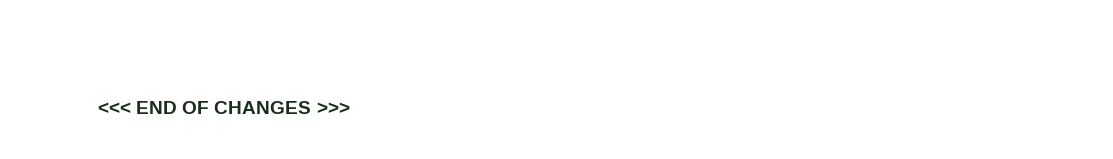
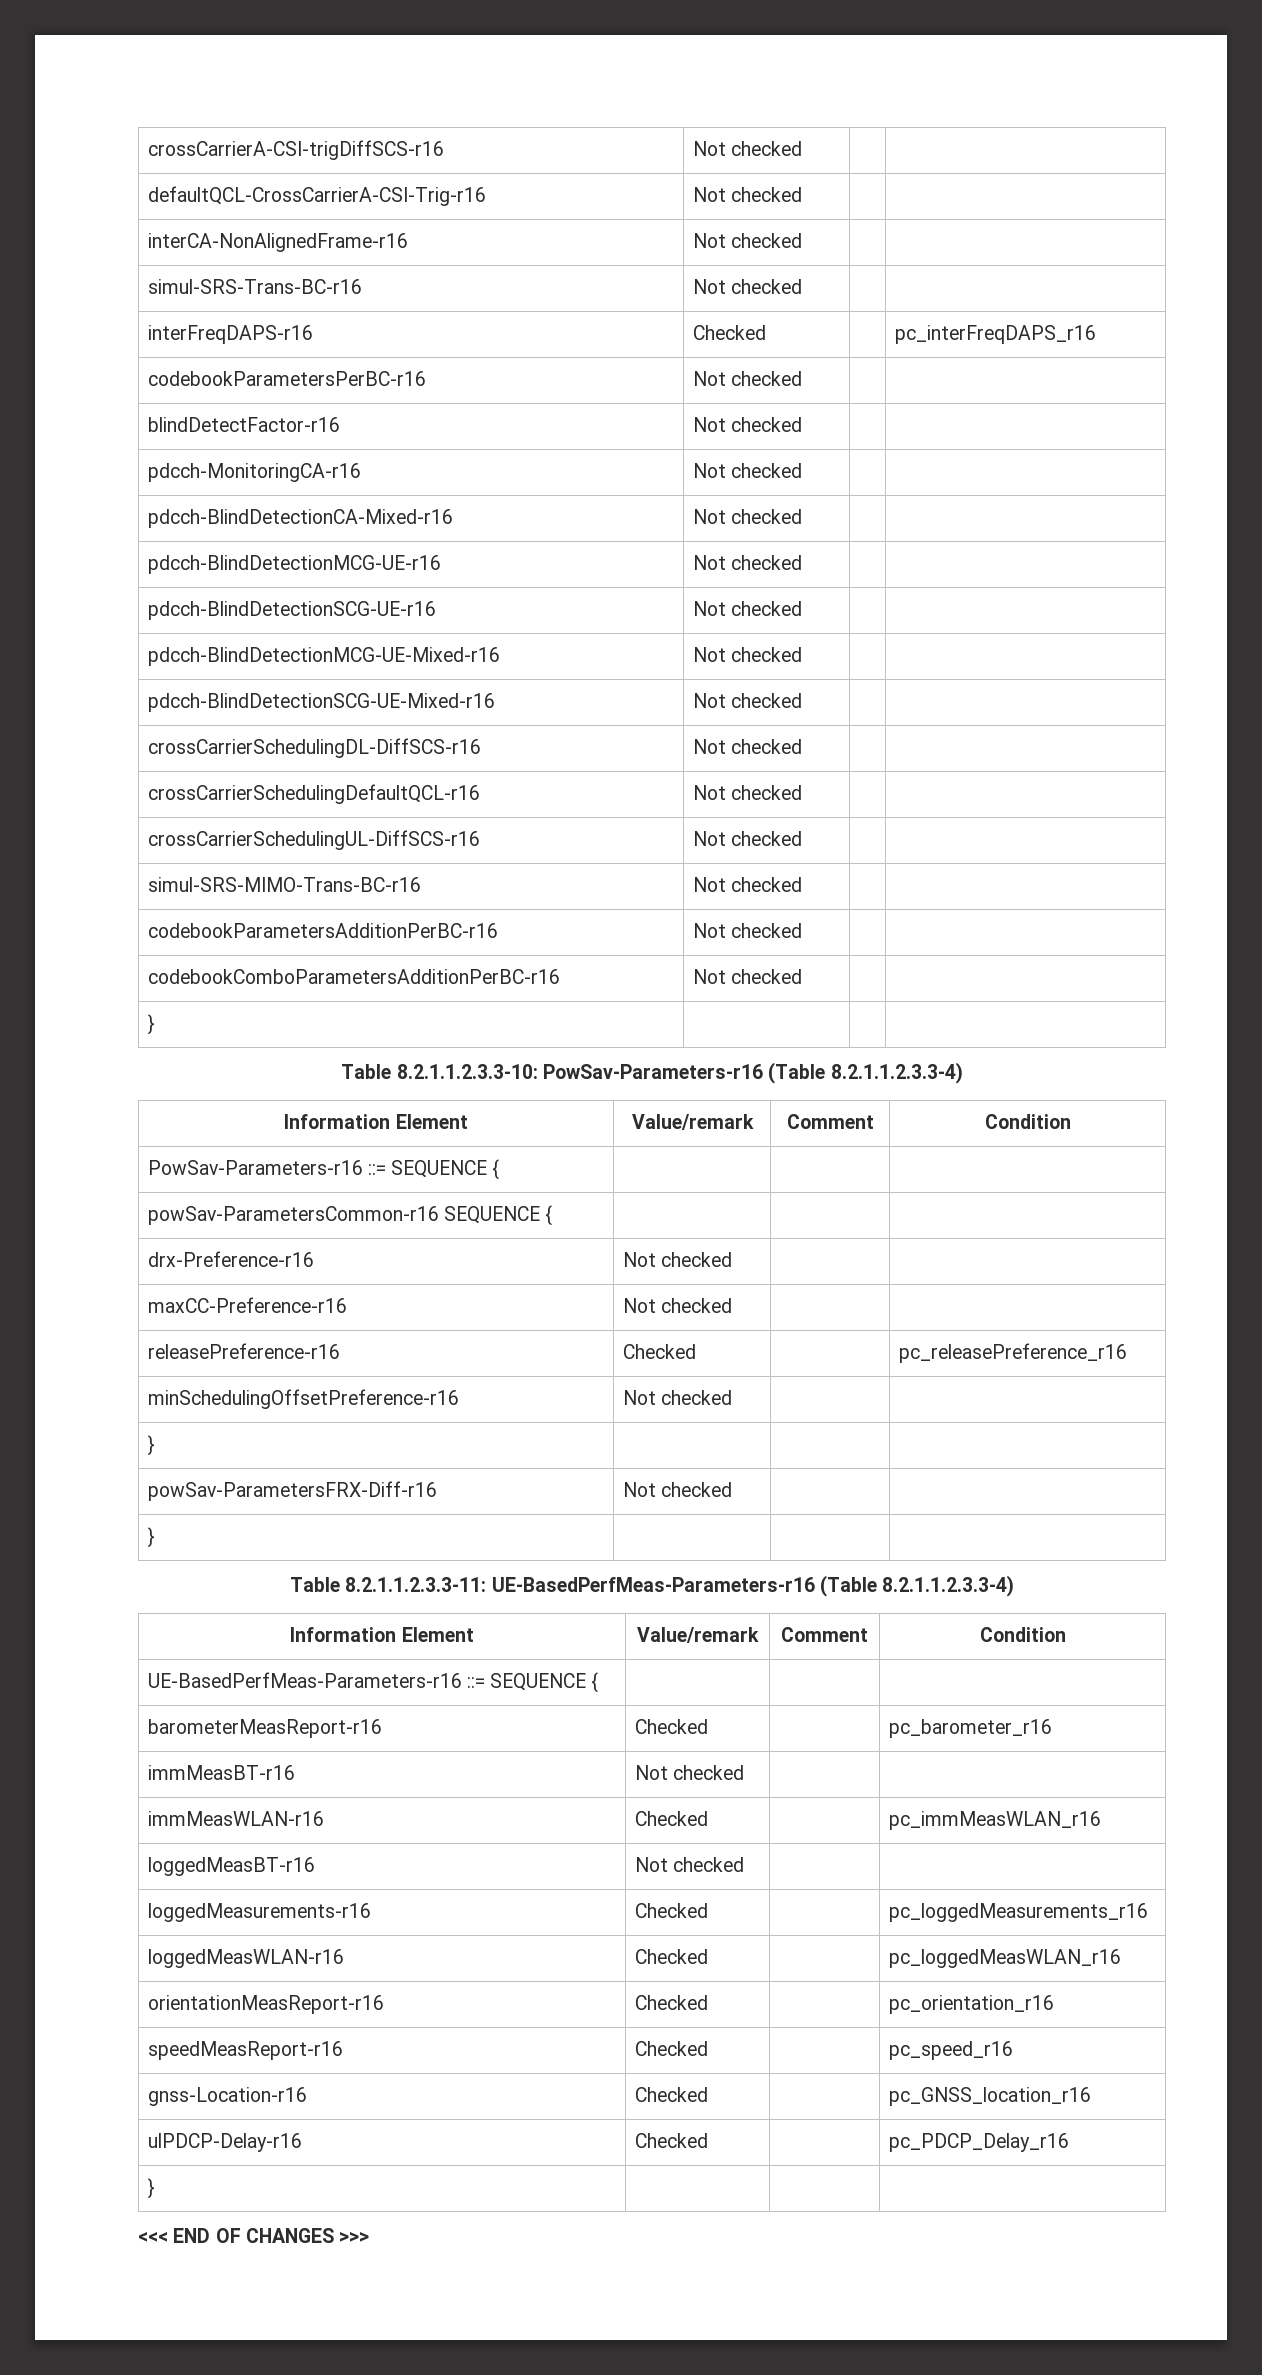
(98, 108) none -> [147,140,444,160] [692,141,802,156] [147,186,486,206] [692,187,802,202] [147,233,408,252] [692,233,802,248] [147,279,362,294] [692,279,802,294] [147,325,313,344] [692,325,766,340] [894,325,1096,344] [147,371,426,386] [692,371,802,386] [147,417,340,432] [692,417,802,432] [147,463,361,482] [692,463,802,478] [147,509,453,528] [692,509,802,524] [147,555,441,574] [692,555,802,570] [147,601,436,620] [692,601,802,616] [147,647,500,666] [692,647,802,662] [147,693,495,712] [692,693,802,708] [147,738,481,758] [692,739,802,754] [147,784,480,804] [692,785,802,800] [147,830,480,850] [692,831,802,846] [147,877,421,892] [692,877,802,892] [147,923,498,938] [692,923,802,938] [147,969,560,984] [692,969,802,984] [147,1014,155,1035] [341,1062,963,1084] [284,1114,468,1129] [631,1114,754,1130] [786,1114,874,1129] [984,1114,1071,1129] [147,1159,500,1180] [147,1205,553,1226] [147,1251,314,1267] [622,1252,732,1267] [147,1297,347,1313] [622,1298,732,1313] [147,1343,340,1359] [622,1344,696,1359] [898,1343,1127,1363] [147,1389,459,1409] [622,1390,732,1405] [147,1435,155,1456] [147,1481,437,1501] [622,1482,732,1497] [147,1527,155,1548] [289,1575,1015,1597] [290,1627,474,1642] [637,1627,759,1643] [781,1627,868,1642] [979,1627,1066,1642] [147,1672,599,1693] [147,1719,382,1738] [634,1719,708,1734] [888,1719,1052,1738] [147,1765,295,1780] [634,1765,744,1780] [147,1811,324,1826] [634,1811,708,1826] [888,1811,1101,1830] [147,1857,315,1876] [634,1857,744,1872] [147,1903,371,1922] [634,1903,708,1918] [888,1903,1148,1922] [147,1949,344,1968] [634,1949,708,1964] [888,1949,1121,1968] [147,1995,384,2014] [634,1995,708,2010] [888,1995,1054,2014] [147,2041,343,2060] [634,2041,708,2056] [888,2041,1013,2060] [147,2087,307,2106] [634,2087,708,2102] [888,2087,1091,2106] [147,2133,302,2152] [634,2133,708,2148] [888,2133,1069,2152] [147,2178,155,2199] crossCarrierA-CSI-trigDiffSCS-r16 | Not checked | | // defaultQCL-CrossCarrierA-CSI-Trig-r16 | Not checked | | // interCA-NonAlignedFrame-r16 | Not checked | | // simul-SRS-Trans-BC-r16 | Not checked | | // interFreqDAPS-r16 | Checked | | pc_interFreqDAPS_r16 // codebookParametersPerBC-r16 | Not checked | | // blindDetectFactor-r16 | Not checked | | // pdcch-MonitoringCA-r16 | Not checked | | // pdcch-BlindDetectionCA-Mixed-r16 | Not checked | | // pdcch-BlindDetectionMCG-UE-r16 | Not checked | | // pdcch-BlindDetectionSCG-UE-r16 | Not checked | | // pdcch-BlindDetectionMCG-UE-Mixed-r16 | Not checked | | // pdcch-BlindDetectionSCG-UE-Mixed-r16 | Not checked | | // crossCarrierSchedulingDL-DiffSCS-r16 | Not checked | | // crossCarrierSchedulingDefaultQCL-r16 | Not checked | | // crossCarrierSchedulingUL-DiffSCS-r16 | Not checked | | // simul-SRS-MIMO-Trans-BC-r16 | Not checked | | // codebookParametersAdditionPerBC-r16 | Not checked | | // codebookComboParametersAdditionPerBC-r16 | Not checked | | // } | | | // Table 8.2.1.1.2.3.3-10: PowSav-Parameters-r16 (Table 8.2.1.1.2.3.3-4) // Information Element | Value/remark | Comment | Condition // PowSav-Parameters-r16 ::= SEQUENCE { | | | // powSav-ParametersCommon-r16 SEQUENCE { | | | // drx-Preference-r16 | Not checked | | // maxCC-Preference-r16 | Not checked | | // releasePreference-r16 | Checked | | pc_releasePreference_r16 // minSchedulingOffsetPreference-r16 | Not checked | | // } | | | // powSav-ParametersFRX-Diff-r16 | Not checked | | // } | | | // Table 8.2.1.1.2.3.3-11: UE-BasedPerfMeas-Parameters-r16 (Table 8.2.1.1.2.3.3-4) // Information Element | Value/remark | Comment | Condition // UE-BasedPerfMeas-Parameters-r16 ::= SEQUENCE { | | | // barometerMeasReport-r16 | Checked | | pc_barometer_r16 // immMeasBT-r16 | Not checked | | // immMeasWLAN-r16 | Checked | | pc_immMeasWLAN_r16 // loggedMeasBT-r16 | Not checked | | // loggedMeasurements-r16 | Checked | | pc_loggedMeasurements_r16 // loggedMeasWLAN-r16 | Checked | | pc_loggedMeasWLAN_r16 // orientationMeasReport-r16 | Checked | | pc_orientation_r16 // speedMeasReport-r16 | Checked | | pc_speed_r16 // gnss-Location-r16 | Checked | | pc_GNSS_location_r16 // ulPDCP-Delay-r16 | Checked | | pc_PDCP_Delay_r16 // } | | | //

